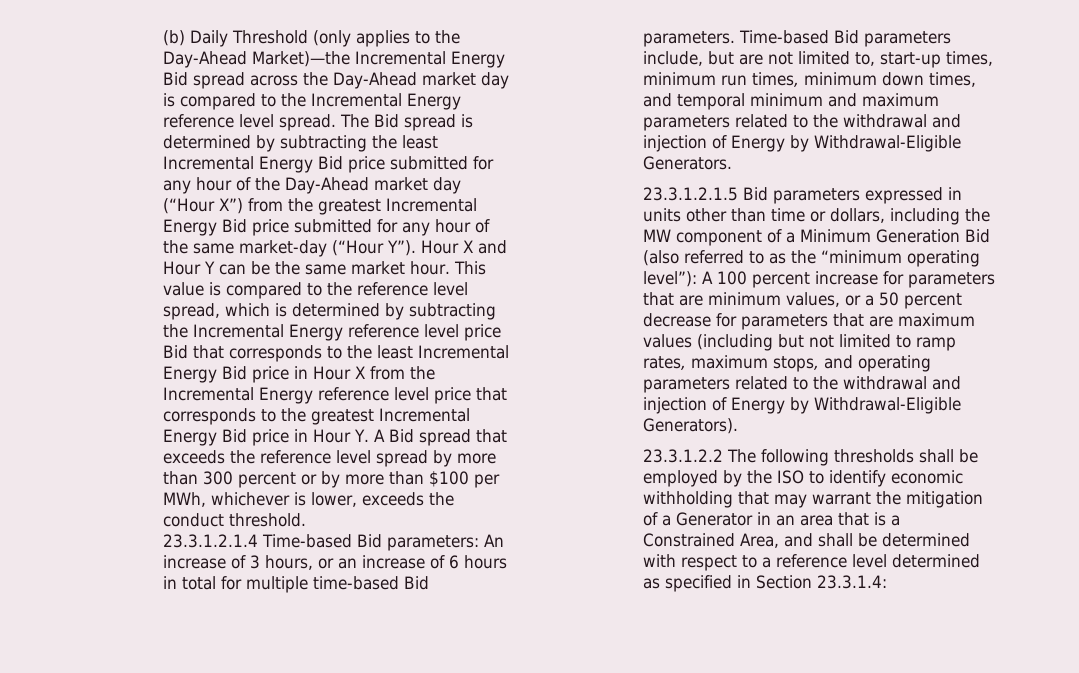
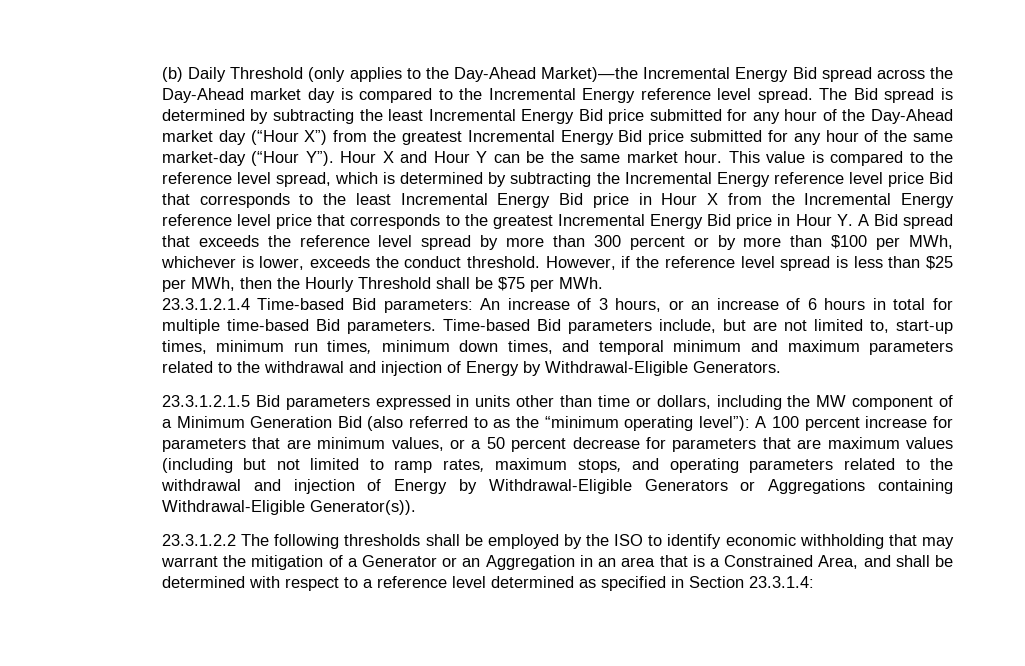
(307, 520) none -> [545,256,953,271] [161,277,603,292] However, if the reference level spread is less than $25 per MWh, then the Hourly Threshold shall be $75 per MWh.
[643,418,739,434] Generators). -> [644,479,954,494] [161,500,416,515] Generators or Aggregations containing Withdrawal-Eligible Generator(s)).
(754, 519) none -> [442,555,575,570] or an Aggregation

